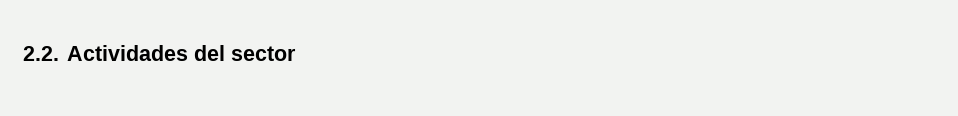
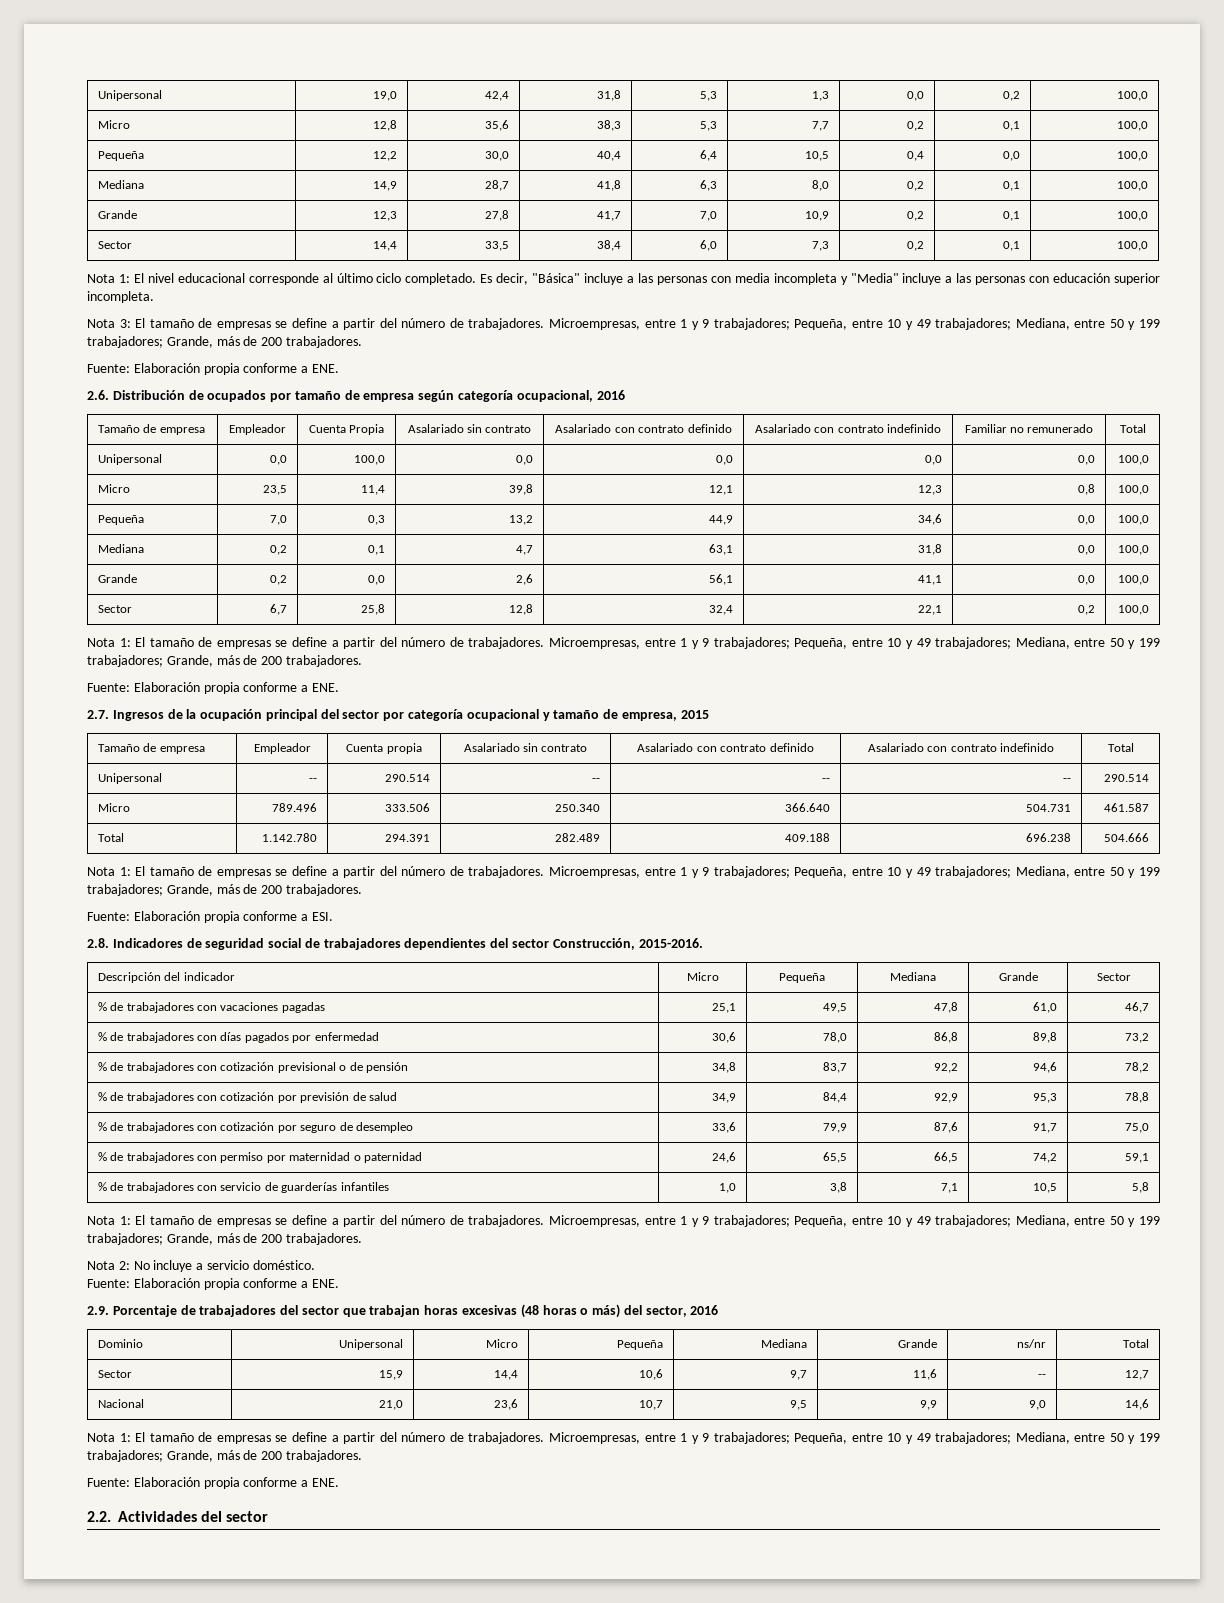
(23, 53) none -> [97,90,162,101] [373,91,398,101] [485,91,510,101] [597,90,622,101] [700,91,718,101] [812,91,830,101] [907,91,925,101] [1003,91,1021,101] [1117,91,1149,101] [97,120,130,129] [373,120,398,131] [485,120,510,131] [597,120,622,131] [700,121,718,131] [812,121,830,131] [907,121,925,131] [1003,121,1021,131] [1117,121,1149,131] [97,151,144,161] [373,151,398,161] [485,151,510,161] [597,151,622,161] [700,150,718,161] [805,151,830,161] [907,151,925,161] [1003,151,1021,161] [1117,151,1149,161] [97,180,144,189] [373,181,398,191] [485,180,510,191] [597,180,622,191] [700,180,718,191] [812,180,830,191] [907,181,925,191] [1003,181,1021,191] [1117,181,1149,191] [97,210,137,219] [373,211,398,221] [485,210,510,221] [597,211,622,221] [700,211,718,221] [805,211,830,221] [907,211,925,221] [1003,211,1021,221] [1117,211,1149,221] [97,241,132,249] [373,241,398,251] [485,241,510,251] [597,240,622,251] [700,240,718,251] [812,241,830,251] [907,241,925,251] [1003,241,1021,251] [1117,241,1149,251] [87,273,1161,285] [87,291,154,303] [87,318,1161,330] [87,336,362,348] [87,363,339,375] [87,390,625,402] [97,424,205,435] [229,424,286,435] [308,424,385,435] [407,424,532,433] [555,424,732,433] [754,424,942,433] [964,424,1094,433] [1119,424,1146,433] [97,454,162,465] [270,455,288,465] [354,455,386,465] [516,455,534,465] [716,455,734,465] [925,455,943,465] [1078,455,1096,465] [1118,455,1150,465] [97,484,130,493] [263,485,288,495] [361,485,386,495] [509,484,534,495] [709,485,734,495] [918,485,943,495] [1078,484,1096,495] [1118,485,1150,495] [97,515,144,525] [270,515,288,525] [368,515,386,525] [509,515,534,525] [709,515,734,525] [918,514,943,525] [1078,515,1096,525] [1118,515,1150,525] [97,544,144,553] [270,545,288,555] [368,545,386,555] [516,545,534,555] [709,544,734,555] [918,544,943,555] [1078,545,1096,555] [1118,545,1150,555] [97,574,137,583] [270,575,288,585] [368,575,386,585] [516,574,534,585] [709,574,734,585] [918,575,943,585] [1078,575,1096,585] [1118,575,1150,585] [97,605,132,613] [270,604,288,615] [361,604,386,615] [509,604,534,615] [709,605,734,615] [918,605,943,615] [1078,605,1096,615] [1118,605,1150,615] [87,637,1161,649] [87,655,362,667] [87,682,339,694] [87,709,709,721] [97,743,205,754] [253,743,311,754] [346,743,422,754] [463,743,588,752] [637,743,814,752] [867,743,1055,752] [1107,743,1134,752] [97,773,162,784] [309,778,318,782] [385,774,431,782] [592,778,601,782] [822,778,831,782] [1063,778,1072,782] [1104,774,1150,782] [97,803,130,812] [272,803,318,812] [385,803,431,812] [555,804,601,812] [785,803,831,812] [1026,804,1072,812] [1104,803,1150,812] [97,833,124,842] [262,833,318,842] [385,834,431,842] [555,833,601,842] [785,833,831,842] [1026,833,1072,842] [1104,833,1150,842] [87,866,1161,878] [87,884,362,896] [87,911,333,923] [87,938,703,950] [97,972,235,983] [686,972,719,981] [779,973,825,983] [890,972,936,981] [998,972,1038,981] [1096,973,1131,981] [97,1002,325,1013] [712,1003,737,1013] [823,1003,848,1013] [934,1002,959,1013] [1033,1002,1058,1013] [1125,1002,1150,1013] [97,1032,379,1043] [712,1032,737,1043] [823,1032,848,1043] [934,1032,959,1043] [1033,1032,1058,1043] [1125,1033,1150,1043] [97,1062,408,1073] [712,1062,737,1073] [823,1062,848,1073] [934,1063,959,1073] [1033,1062,1058,1073] [1125,1062,1150,1073] [97,1092,397,1103] [712,1093,737,1103] [823,1092,848,1103] [934,1093,959,1103] [1033,1093,1058,1103] [1125,1092,1150,1103] [97,1122,413,1133] [712,1122,737,1133] [823,1123,848,1133] [934,1122,959,1133] [1033,1123,1058,1133] [1125,1123,1150,1133] [97,1152,422,1163] [712,1152,737,1163] [823,1152,848,1163] [934,1152,959,1163] [1033,1153,1058,1163] [1125,1153,1150,1163] [97,1182,389,1193] [719,1183,737,1193] [830,1182,848,1193] [941,1183,959,1193] [1033,1183,1058,1193] [1132,1182,1150,1193] [87,1215,1161,1227] [87,1233,362,1245] [87,1260,315,1272] [87,1278,339,1290] [87,1304,719,1318] [97,1339,143,1348] [339,1339,404,1350] [486,1339,519,1348] [617,1340,664,1350] [761,1339,808,1348] [898,1339,938,1348] [1017,1339,1047,1348] [1123,1339,1150,1348] [97,1370,132,1378] [379,1370,404,1380] [494,1370,519,1380] [639,1369,664,1380] [790,1370,808,1380] [913,1369,938,1380] [1038,1374,1047,1378] [1125,1370,1150,1380] [97,1399,144,1408] [379,1400,404,1410] [494,1399,519,1410] [639,1400,664,1410] [790,1400,808,1410] [920,1400,938,1410] [1029,1400,1047,1410] [1125,1399,1150,1410] [87,1432,1161,1444] [87,1450,362,1462] [87,1477,339,1489] Unipersonal | 19,0 | 42,4 | 31,8 | 5,3 | 1,3 | 0,0 | 0,2 | 100,0 // Micro | 12,8 | 35,6 | 38,3 | 5,3 | 7,7 | 0,2 | 0,1 | 100,0 // Pequeña | 12,2 | 30,0 | 40,4 | 6,4 | 10,5 | 0,4 | 0,0 | 100,0 // Mediana | 14,9 | 28,7 | 41,8 | 6,3 | 8,0 | 0,2 | 0,1 | 100,0 // Grande | 12,3 | 27,8 | 41,7 | 7,0 | 10,9 | 0,2 | 0,1 | 100,0 // Sector | 14,4 | 33,5 | 38,4 | 6,0 | 7,3 | 0,2 | 0,1 | 100,0 // Nota 1: El nivel educacional corresponde al último ciclo completado. Es decir, "Básica" incluye a las personas con media incompleta y "Media" incluye a las personas con educación superior incompleta. // Nota 3: El tamaño de empresas se define a partir del número de trabajadores. Microempresas, entre 1 y 9 trabajadores; Pequeña, entre 10 y 49 trabajadores; Mediana, entre 50 y 199 trabajadores; Grande, más de 200 trabajadores. // Fuente: Elaboración propia conforme a ENE. // 2.6. Distribución de ocupados por tamaño de empresa según categoría ocupacional, 2016 // Tamaño de empresa | Empleador | Cuenta Propia | Asalariado sin contrato | Asalariado con contrato definido | Asalariado con contrato indefinido | Familiar no remunerado | Total // Unipersonal | 0,0 | 100,0 | 0,0 | 0,0 | 0,0 | 0,0 | 100,0 // Micro | 23,5 | 11,4 | 39,8 | 12,1 | 12,3 | 0,8 | 100,0 // Pequeña | 7,0 | 0,3 | 13,2 | 44,9 | 34,6 | 0,0 | 100,0 // Mediana | 0,2 | 0,1 | 4,7 | 63,1 | 31,8 | 0,0 | 100,0 // Grande | 0,2 | 0,0 | 2,6 | 56,1 | 41,1 | 0,0 | 100,0 // Sector | 6,7 | 25,8 | 12,8 | 32,4 | 22,1 | 0,2 | 100,0 // Nota 1: El tamaño de empresas se define a partir del número de trabajadores. Microempresas, entre 1 y 9 trabajadores; Pequeña, entre 10 y 49 trabajadores; Mediana, entre 50 y 199 trabajadores; Grande, más de 200 trabajadores. // Fuente: Elaboración propia conforme a ENE. // 2.7. Ingresos de la ocupación principal del sector por categoría ocupacional y tamaño de empresa, 2015 // Tamaño de empresa | Empleador | Cuenta propia | Asalariado sin contrato | Asalariado con contrato definido | Asalariado con contrato indefinido | Total // Unipersonal | -- | 290.514 | -- | -- | -- | 290.514 // Micro | 789.496 | 333.506 | 250.340 | 366.640 | 504.731 | 461.587 // Total | 1.142.780 | 294.391 | 282.489 | 409.188 | 696.238 | 504.666 // Nota 1: El tamaño de empresas se define a partir del número de trabajadores. Microempresas, entre 1 y 9 trabajadores; Pequeña, entre 10 y 49 trabajadores; Mediana, entre 50 y 199 trabajadores; Grande, más de 200 trabajadores. // Fuente: Elaboración propia conforme a ESI. // 2.8. Indicadores de seguridad social de trabajadores dependientes del sector Construcción, 2015-2016. // Descripción del indicador | Micro | Pequeña | Mediana | Grande | Sector // % de trabajadores con vacaciones pagadas | 25,1 | 49,5 | 47,8 | 61,0 | 46,7 // % de trabajadores con días pagados por enfermedad | 30,6 | 78,0 | 86,8 | 89,8 | 73,2 // % de trabajadores con cotización previsional o de pensión | 34,8 | 83,7 | 92,2 | 94,6 | 78,2 // % de trabajadores con cotización por previsión de salud | 34,9 | 84,4 | 92,9 | 95,3 | 78,8 // % de trabajadores con cotización por seguro de desempleo | 33,6 | 79,9 | 87,6 | 91,7 | 75,0 // % de trabajadores con permiso por maternidad o paternidad | 24,6 | 65,5 | 66,5 | 74,2 | 59,1 // % de trabajadores con servicio de guarderías infantiles | 1,0 | 3,8 | 7,1 | 10,5 | 5,8 // Nota 1: El tamaño de empresas se define a partir del número de trabajadores. Microempresas, entre 1 y 9 trabajadores; Pequeña, entre 10 y 49 trabajadores; Mediana, entre 50 y 199 trabajadores; Grande, más de 200 trabajadores. // Nota 2: No incluye a servicio doméstico. // Fuente: Elaboración propia conforme a ENE. // 2.9. Porcentaje de trabajadores del sector que trabajan horas excesivas (48 horas o más) del sector, 2016 // Dominio | Unipersonal | Micro | Pequeña | Mediana | Grande | ns/nr | Total // Sector | 15,9 | 14,4 | 10,6 | 9,7 | 11,6 | -- | 12,7 // Nacional | 21,0 | 23,6 | 10,7 | 9,5 | 9,9 | 9,0 | 14,6 // Nota 1: El tamaño de empresas se define a partir del número de trabajadores. Microempresas, entre 1 y 9 trabajadores; Pequeña, entre 10 y 49 trabajadores; Mediana, entre 50 y 199 trabajadores; Grande, más de 200 trabajadores. // Fuente: Elaboración propia conforme a ENE. //

